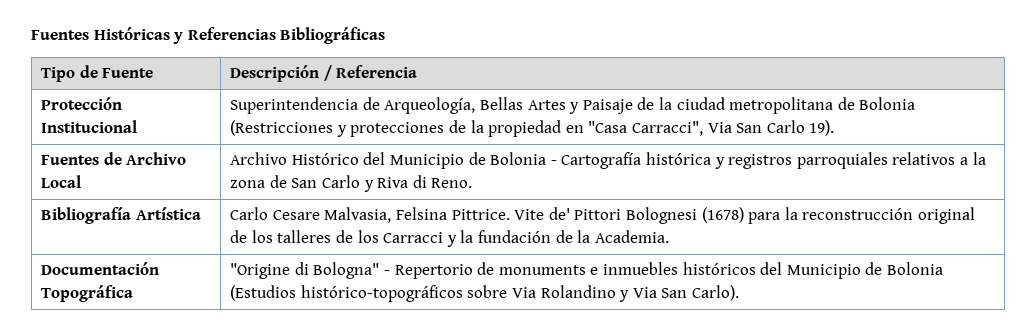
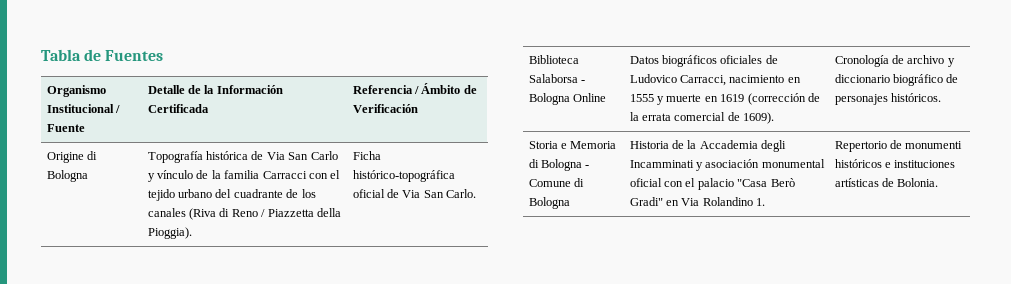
[31,27,386,44] [41,65,154,82] [230,65,418,82] [41,97,123,110] [41,120,138,133] [230,97,916,114] [230,120,835,137] [41,152,187,165] [41,175,82,188] [230,152,986,169] [230,175,473,192] [41,207,201,224] [230,207,975,224] [230,230,669,247] [41,262,160,275] [41,285,134,302] [230,262,943,279] [230,285,740,302] Fuentes Históricas y Referencias Bibliográficas // Tipo de Fuente | Descripción / Referencia // Protección Institucional | Superintendencia de Arqueología, Bellas Artes y Paisaje de la ciudad metropolitana de Bolonia (Restricciones y protecciones de la propiedad en "Casa Carracci", Via San Carlo 19). // Fuentes de Archivo Local | Archivo Histórico del Municipio de Bolonia - Cartografía histórica y registros parroquiales relativos a la zona de San Carlo y Riva di Reno. // Bibliografía Artística | Carlo Cesare Malvasia, Felsina Pittrice. Vite de' Pittori Bolognesi (1678) para la reconstrucción original de los talleres de los Carracci y la fundación de la Academia. // Documentación Topográfica | "Origine di Bologna" - Repertorio de monuments e inmuebles históricos del Municipio de Bolonia (Estudios histórico-topográficos sobre Via Rolandino y Via San Carlo). -> [41,49,164,61] [46,85,106,97] [46,104,121,113] [46,124,85,132] [147,85,283,94] [147,104,209,113] [352,83,477,94] [352,104,418,113] [46,151,98,163] [46,170,88,182] [147,151,338,163] [147,170,341,182] [147,189,316,201] [147,208,341,220] [147,227,192,239] [352,151,381,160] [352,170,455,182] [352,189,477,198] [528,55,579,64] [528,74,586,83] [528,93,607,105] [629,55,778,67] [629,74,801,86] [629,93,820,105] [629,112,775,124] [834,55,955,67] [834,74,959,86] [834,93,942,105] [528,141,617,149] [528,159,590,171] [528,178,585,187] [528,197,570,209] [629,140,787,152] [629,159,825,171] [629,178,795,190] [629,197,766,206] [834,140,963,152] [834,159,956,168] [834,178,939,187] Tabla de Fuentes // Organismo Institucional / Fuente | Detalle de la Información Certificada | Referencia / Ámbito de Verificación // Origine di Bologna | Topografía histórica de Via San Carlo y vínculo de la familia Carracci con el tejido urbano del cuadrante de los canales (Riva di Reno / Piazzetta della Pioggia). | Ficha histórico-topográfica oficial de Via San Carlo. // Biblioteca Salaborsa - Bologna Online | Datos biográficos oficiales de Ludovico Carracci, nacimiento en 1555 y muerte en 1619 (corrección de la errata comercial de 1609). | Cronología de archivo y diccionario biográfico de personajes históricos. // Storia e Memoria di Bologna - Comune di Bologna | Historia de la Accademia degli Incamminati y asociación monumental oficial con el palacio "Casa Berò Gradi" en Via Rolandino 1. | Repertorio de monumenti históricos e instituciones artísticas de Bolonia.

